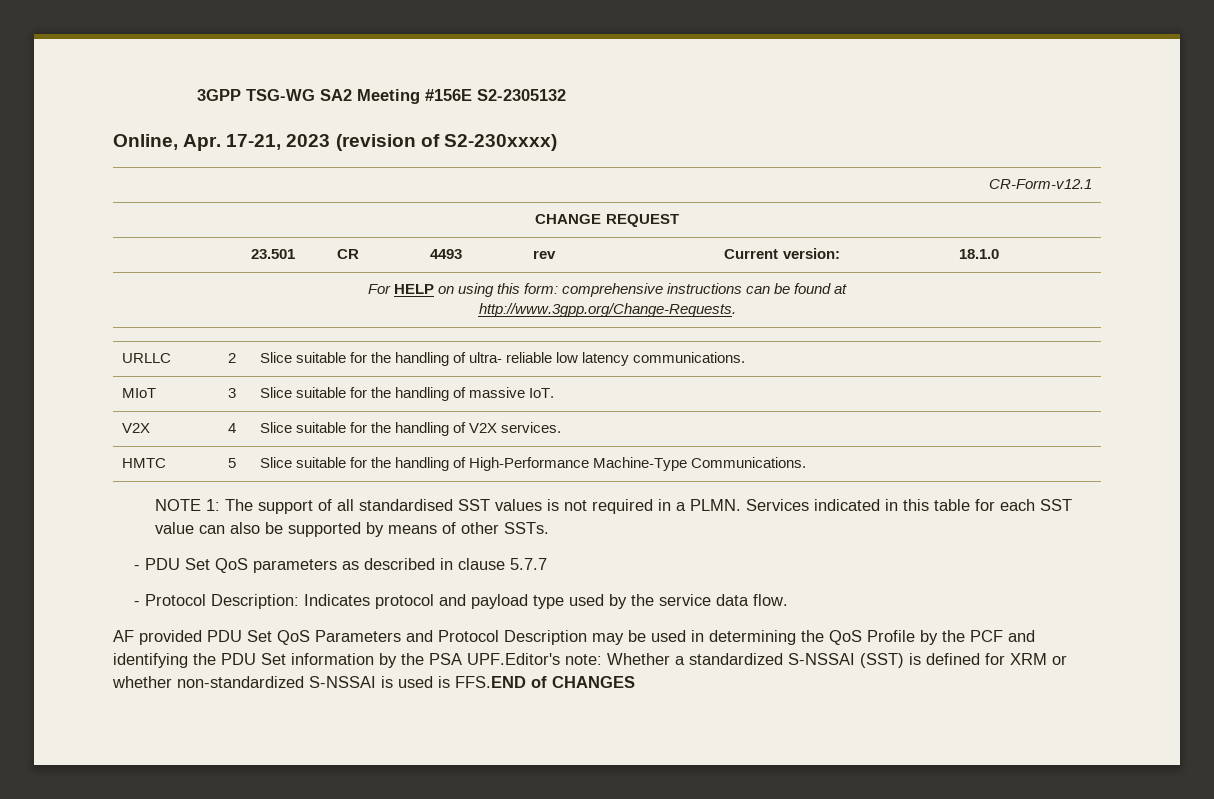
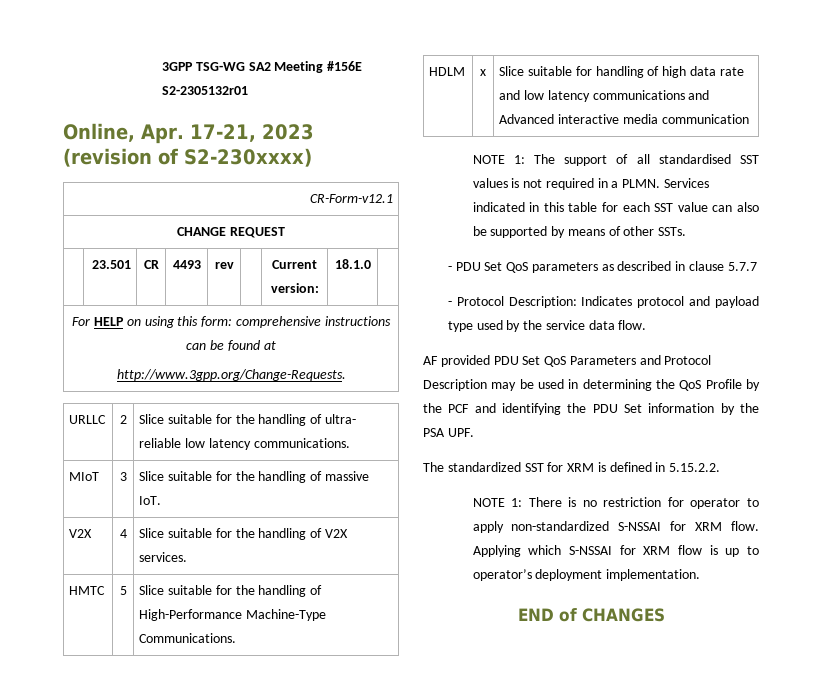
[477,89,567,101] S2-2305132 -> [162,86,249,95] S2-2305132r01
(807, 462) none -> [429,67,466,76] [480,69,486,76] [499,66,744,78] [499,90,710,102] [499,114,749,124] // HDLM | x | Slice suitable for handling of high data rate and low latency communications and Advanced interactive media communication
[467,653,1067,668] [112,676,526,688] UPF.Editor's note: Whether a standardized S-NSSAI (SST) is defined for XRM or whether non-standardized S-NSSAI is used is FFS.END -> [447,428,474,437] [423,462,721,472] [472,497,759,509] [472,521,759,533] [472,545,759,557] [472,569,701,581] [517,608,554,621] UPF. // The standardized SST for XRM is defined in 5.15.2.2. // NOTE 1: There is no restriction for operator to apply non-standardized S-NSSAI for XRM flow. Applying which S-NSSAI for XRM flow is up to operator’s deployment implementation. // END

